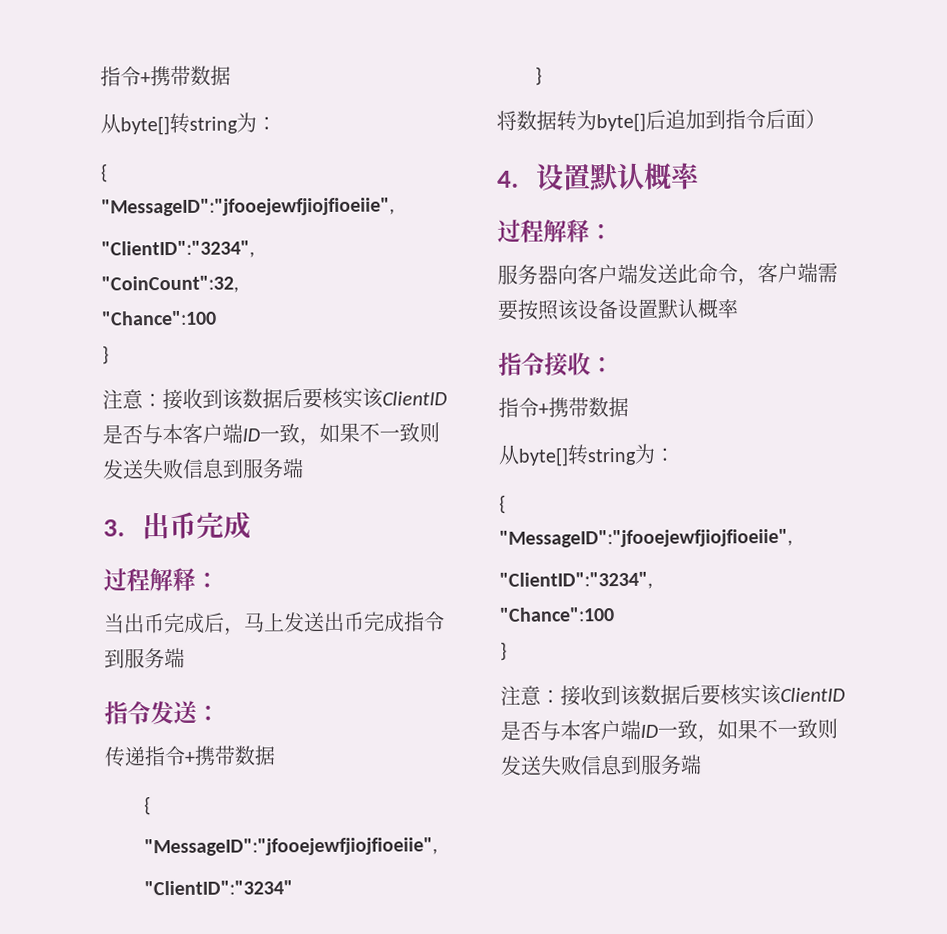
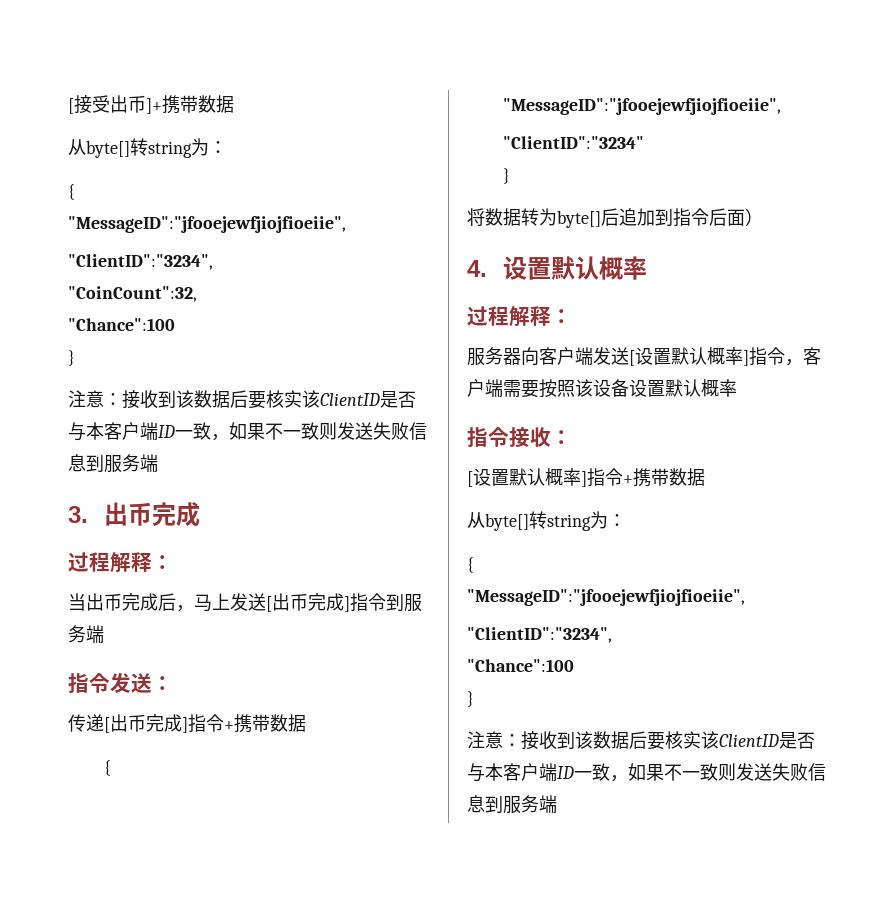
[100,66,151,87] 指令+ -> [68,95,162,114] [接受出币]+
[323,611,405,633] 出币完成 -> [266,593,350,612] [出币完成]
(145, 756) none -> [104,714,188,733] [出币完成]
[677,263,718,284] 此命 -> [629,347,767,366] [设置默认概率]指
(614, 365) none -> [467,468,587,487] [设置默认概率]

